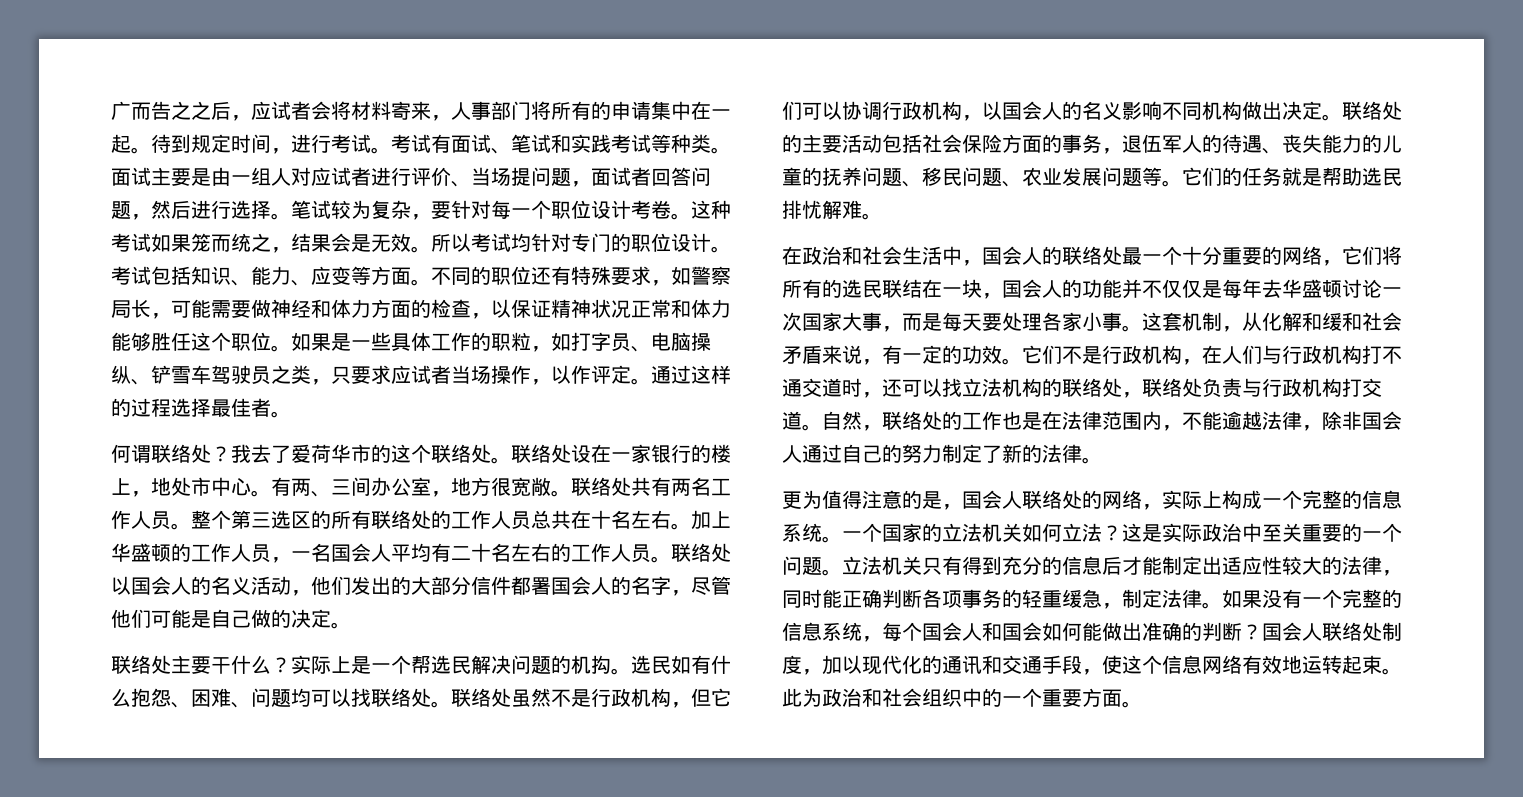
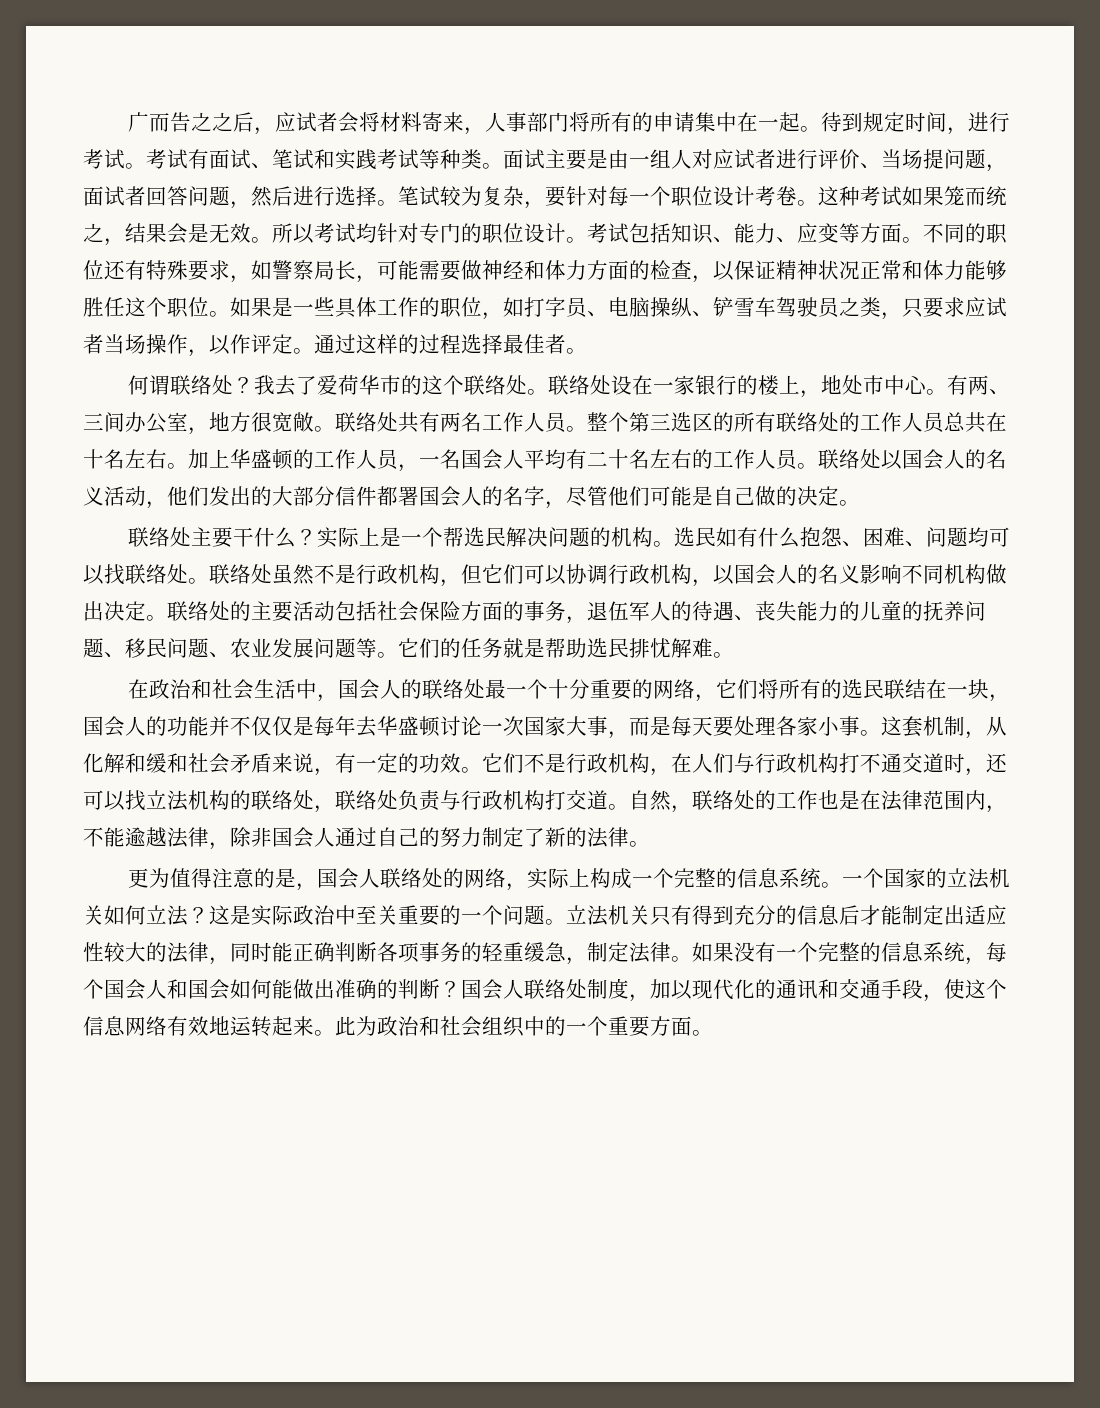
[511,332,531,351] 粒 -> [461,297,482,317] 位
[591,655,611,674] 抅 -> [632,527,654,547] 构
[1362,655,1382,674] 束 -> [293,1016,314,1036] 来

